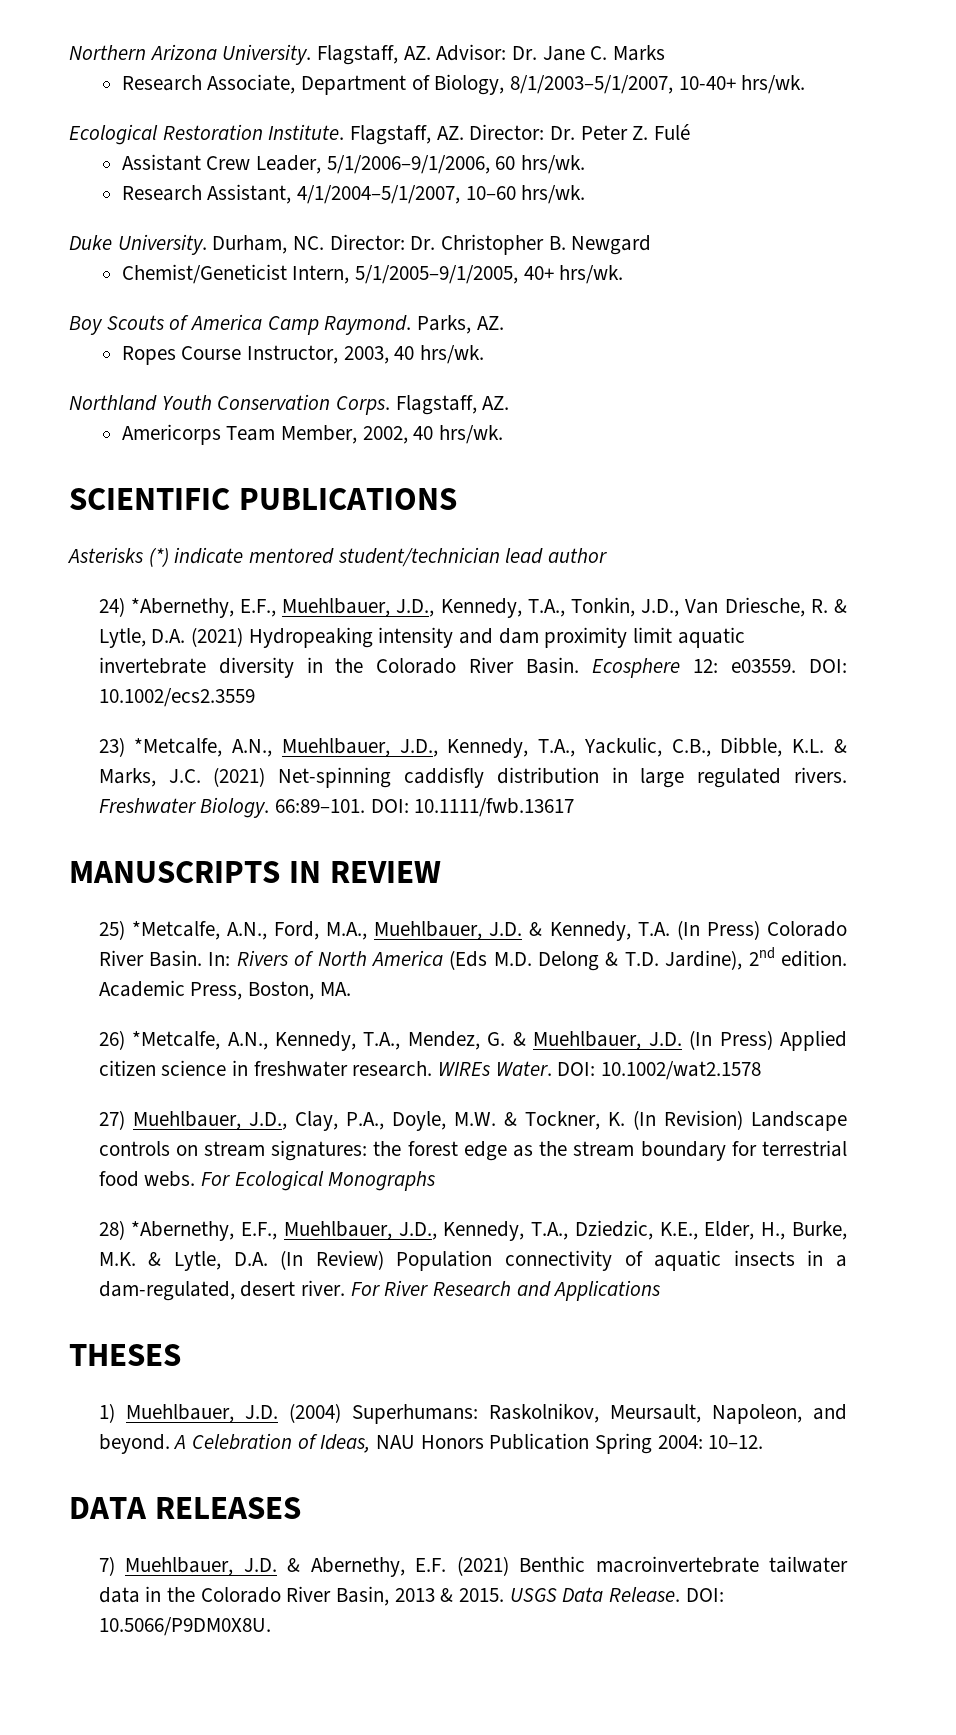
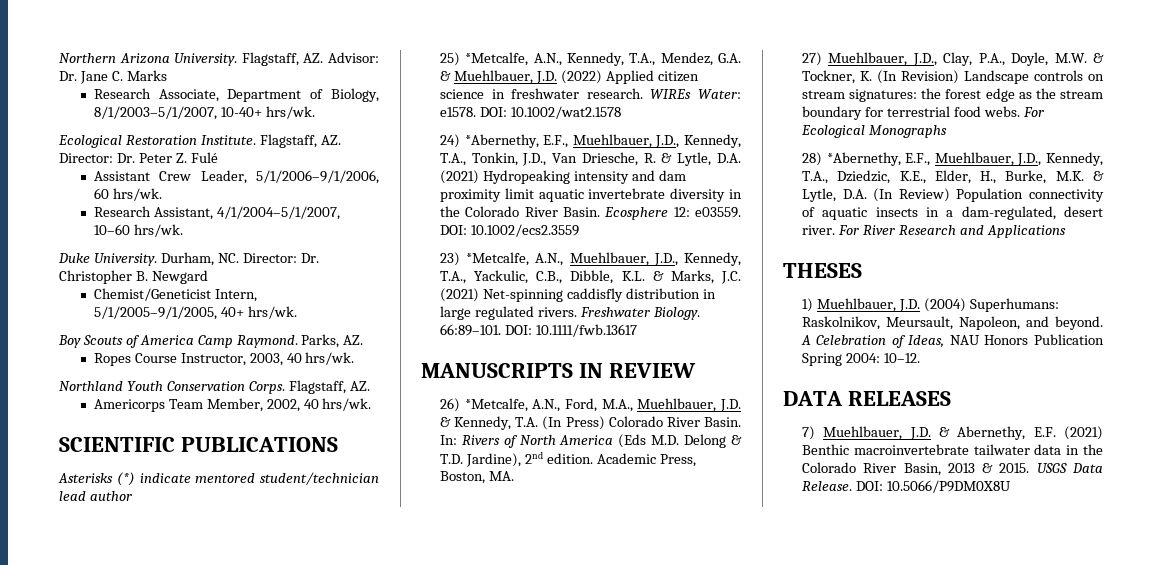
(608, 555) none -> [439,52,741,66] [439,70,699,84] [439,88,741,99] [439,106,621,119] // 25) *Metcalfe, A.N., Kennedy, T.A., Mendez, G.A. & Muehlbauer, J.D. (2022) Applied citizen science in freshwater research. WIREs Water: e1578. DOI: 10.1002/wat2.1578
[98,920,125,940] 25) -> [439,398,460,412] 26)
[98,1030,848,1051] [98,1060,762,1080] // 26) *Metcalfe, A.N., Kennedy, T.A., Mendez, G. & Muehlbauer, J.D. (In Press) Applied citizen science in freshwater research. WIREs Water. DOI: 10.1002/wat2.1578 -> (514, 476) none
[98,1617,271,1636] 10.5066/P9DM0X8U. -> [886,480,1011,493] 10.5066/P9DM0X8U

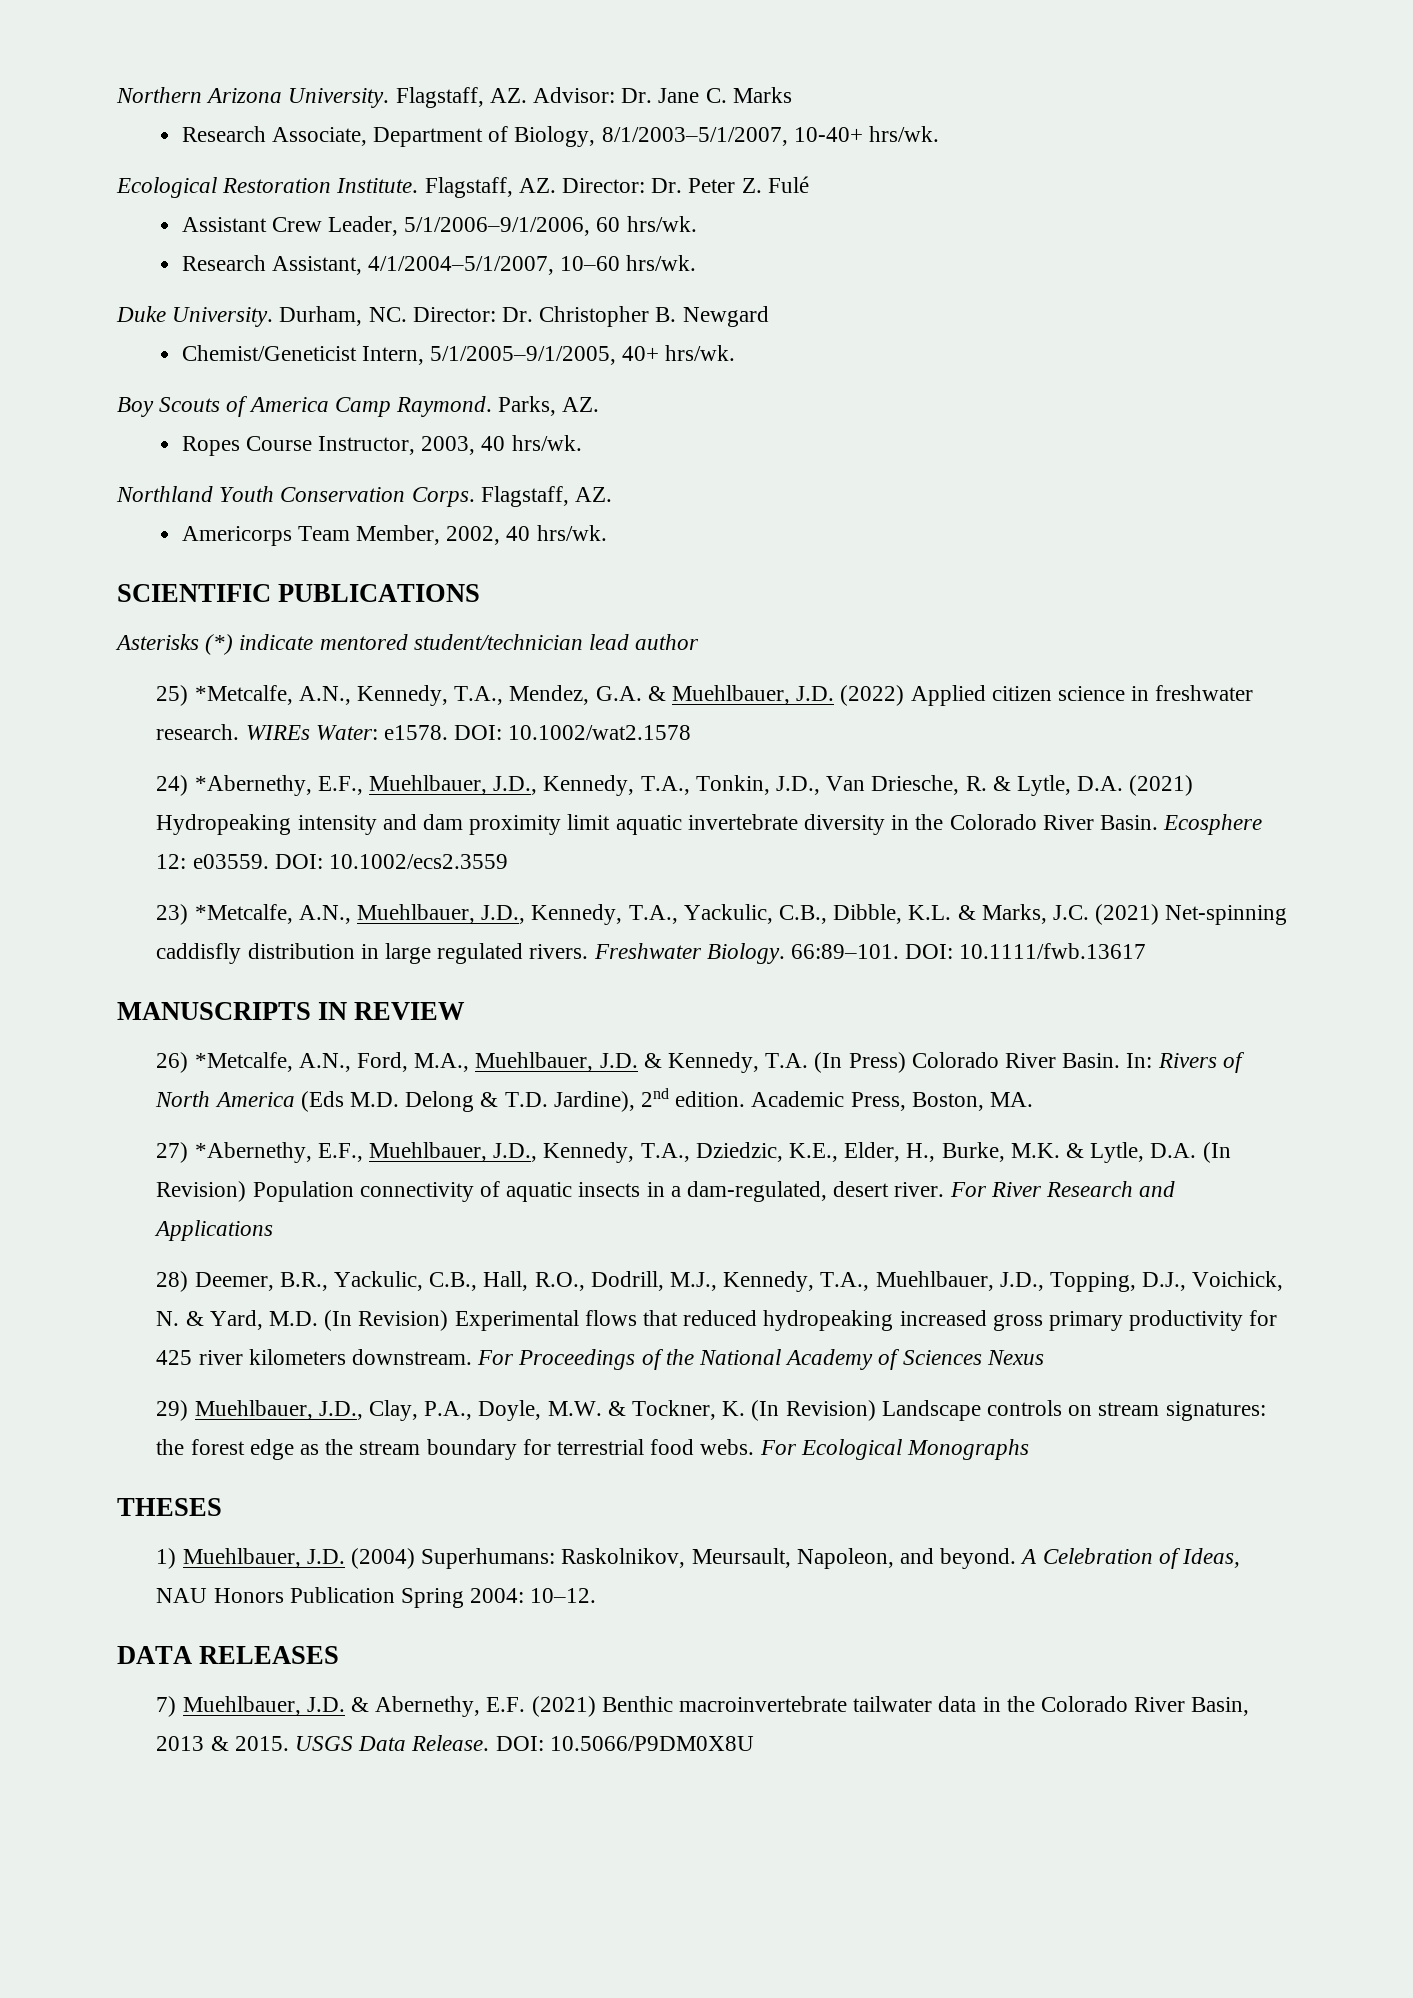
(822, 59) none -> [194,1142,1231,1163] [156,1181,1176,1202] [154,1220,274,1241] [156,1271,1284,1292] [156,1310,1278,1331] [156,1349,1044,1370] [156,1400,189,1421] *Abernethy, E.F., Muehlbauer, J.D., Kennedy, T.A., Dziedzic, K.E., Elder, H., Burke, M.K. & Lytle, D.A. (In Revision) Population connectivity of aquatic insects in a dam-regulated, desert river. For River Research and Applications // 28) Deemer, B.R., Yackulic, C.B., Hall, R.O., Dodrill, M.J., Kennedy, T.A., Muehlbauer, J.D., Topping, D.J., Voichick, N. & Yard, M.D. (In Revision) Experimental flows that reduced hydropeaking increased gross primary productivity for 425 river kilometers downstream. For Proceedings of the National Academy of Sciences Nexus // 29)
[801,152,1103,166] [801,170,1104,184] [801,188,1104,202] [801,206,1103,220] [801,225,1066,238] // 28) *Abernethy, E.F., Muehlbauer, J.D., Kennedy, T.A., Dziedzic, K.E., Elder, H., Burke, M.K. & Lytle, D.A. (In Review) Population connectivity of aquatic insects in a dam-regulated, desert river. For River Research and Applications -> (1030, 1449) none

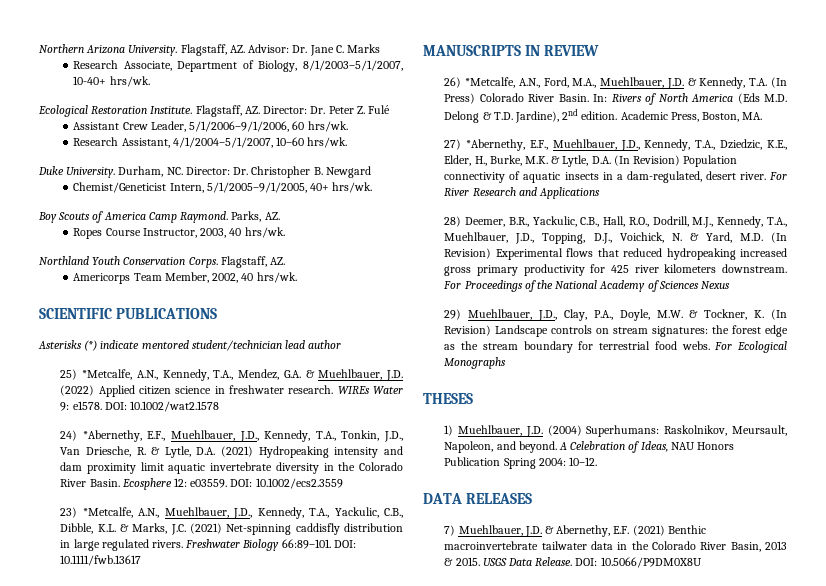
[315,725,378,740] Water: -> [373,386,403,394] [60,402,70,411] Water 9:
[706,943,785,964] Biology. -> [242,539,280,551] Biology

